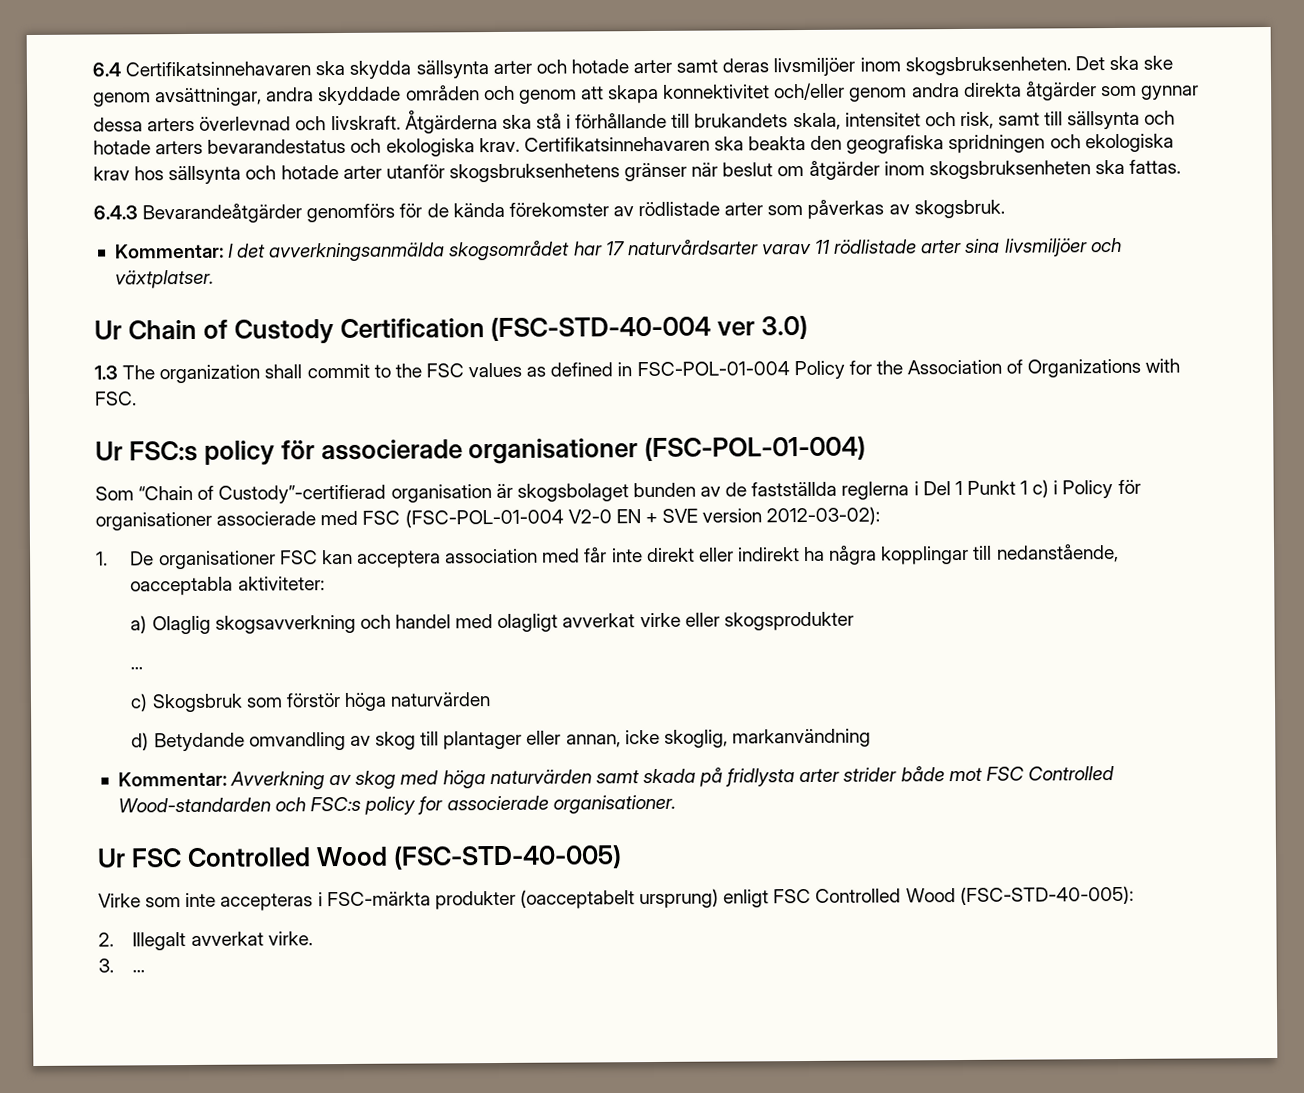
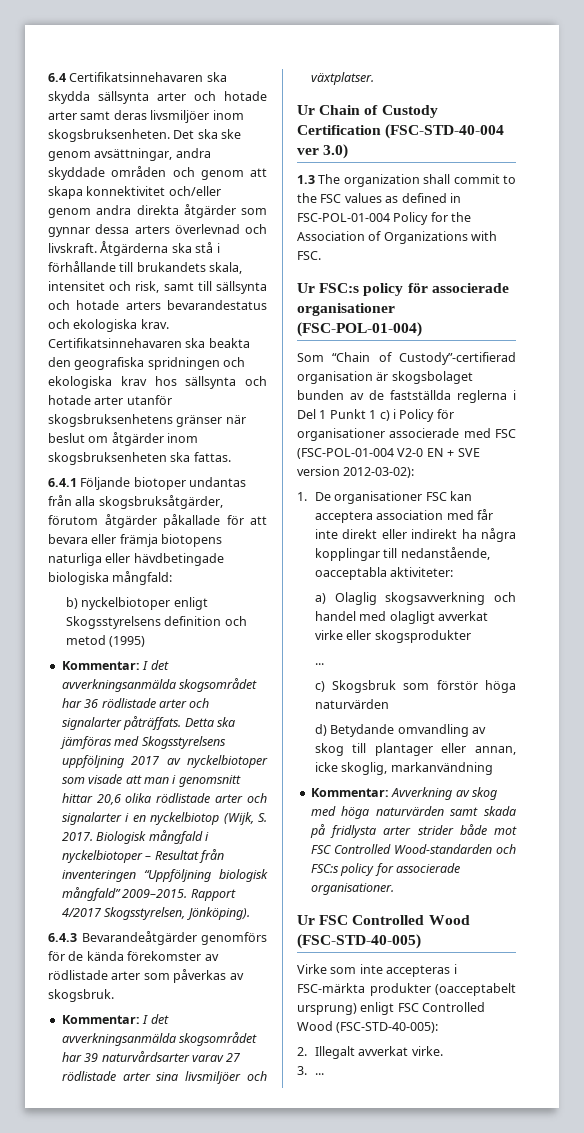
(1182, 166) none -> [48,477,247,490] [48,495,223,509] [48,514,267,528] [48,534,223,547] [48,553,224,566] [48,571,173,585] [65,597,208,610] [65,616,247,629] [65,635,146,647] [61,660,169,670] [61,678,258,692] [61,698,210,708] [61,716,235,730] [59,736,226,749] [61,755,268,768] [61,774,241,787] [61,793,267,805] [61,812,267,825] [61,830,209,844] [61,849,224,863] [61,869,268,882] [61,887,236,901] [61,907,250,920] // 6.4.1 Följande biotoper undantas från alla skogsbruksåtgärder, förutom åtgärder påkallade för att bevara eller främja biotopens naturliga eller hävdbetingade biologiska mångfald: // b) nyckelbiotoper enligt Skogsstyrelsens definition och metod (1995) // Kommentar: I det avverkningsanmälda skogsområdet har 36 rödlistade arter och signalarter påträffats. Detta ska jämföras med Skogsstyrelsens uppföljning 2017 av nyckelbiotoper som visade att man i genomsnitt hittar 20,6 olika rödlistade arter och signalarter i en nyckelbiotop (Wijk, S. 2017. Biologisk mångfald i nyckelbiotoper – Resultat från inventeringen “Uppföljning biologisk mångfald” 2009–2015. Rapport 4/2017 Skogsstyrelsen, Jönköping).
[605,241,625,256] 17 -> [84,1053,99,1062] 39
[815,239,831,254] 11 -> [226,1053,242,1062] 27

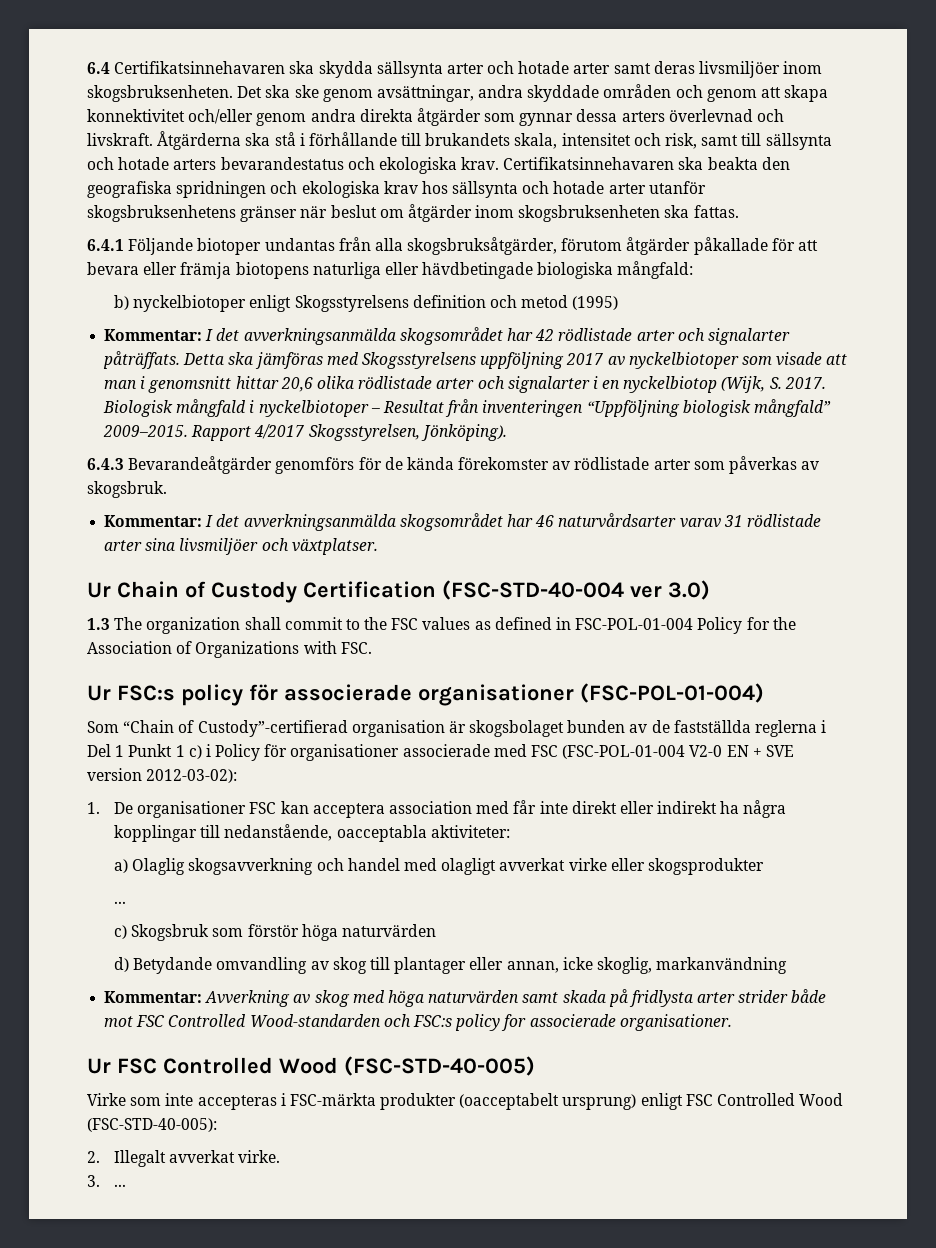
[84,699,99,708] 36 -> [535,329,555,341] 42
[84,1053,99,1062] 39 -> [535,515,555,527] 46
[226,1053,242,1062] 27 -> [723,515,743,527] 31

